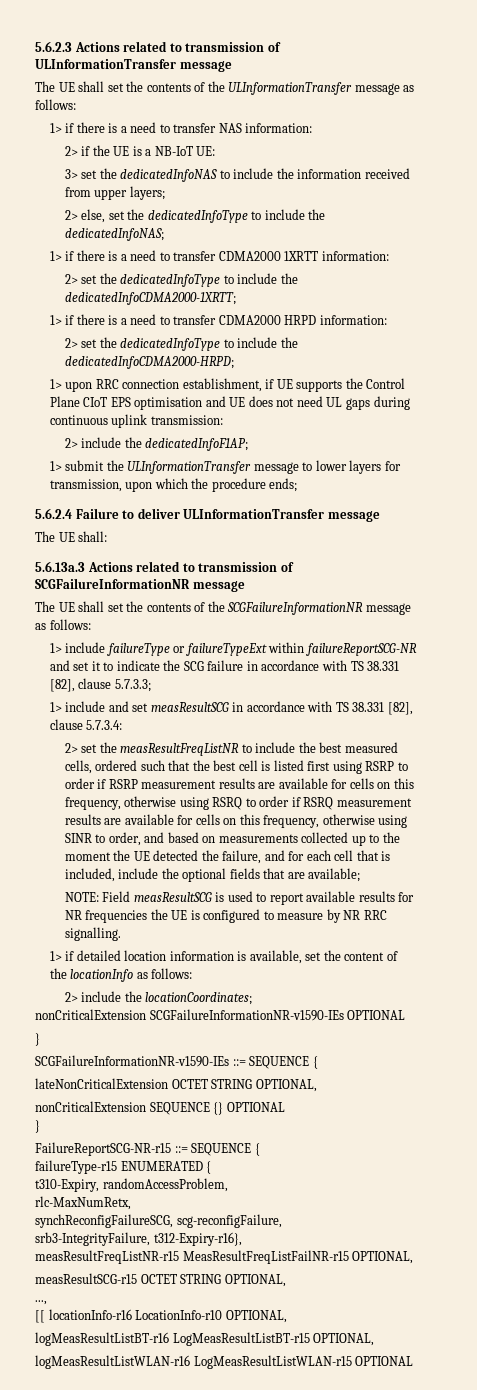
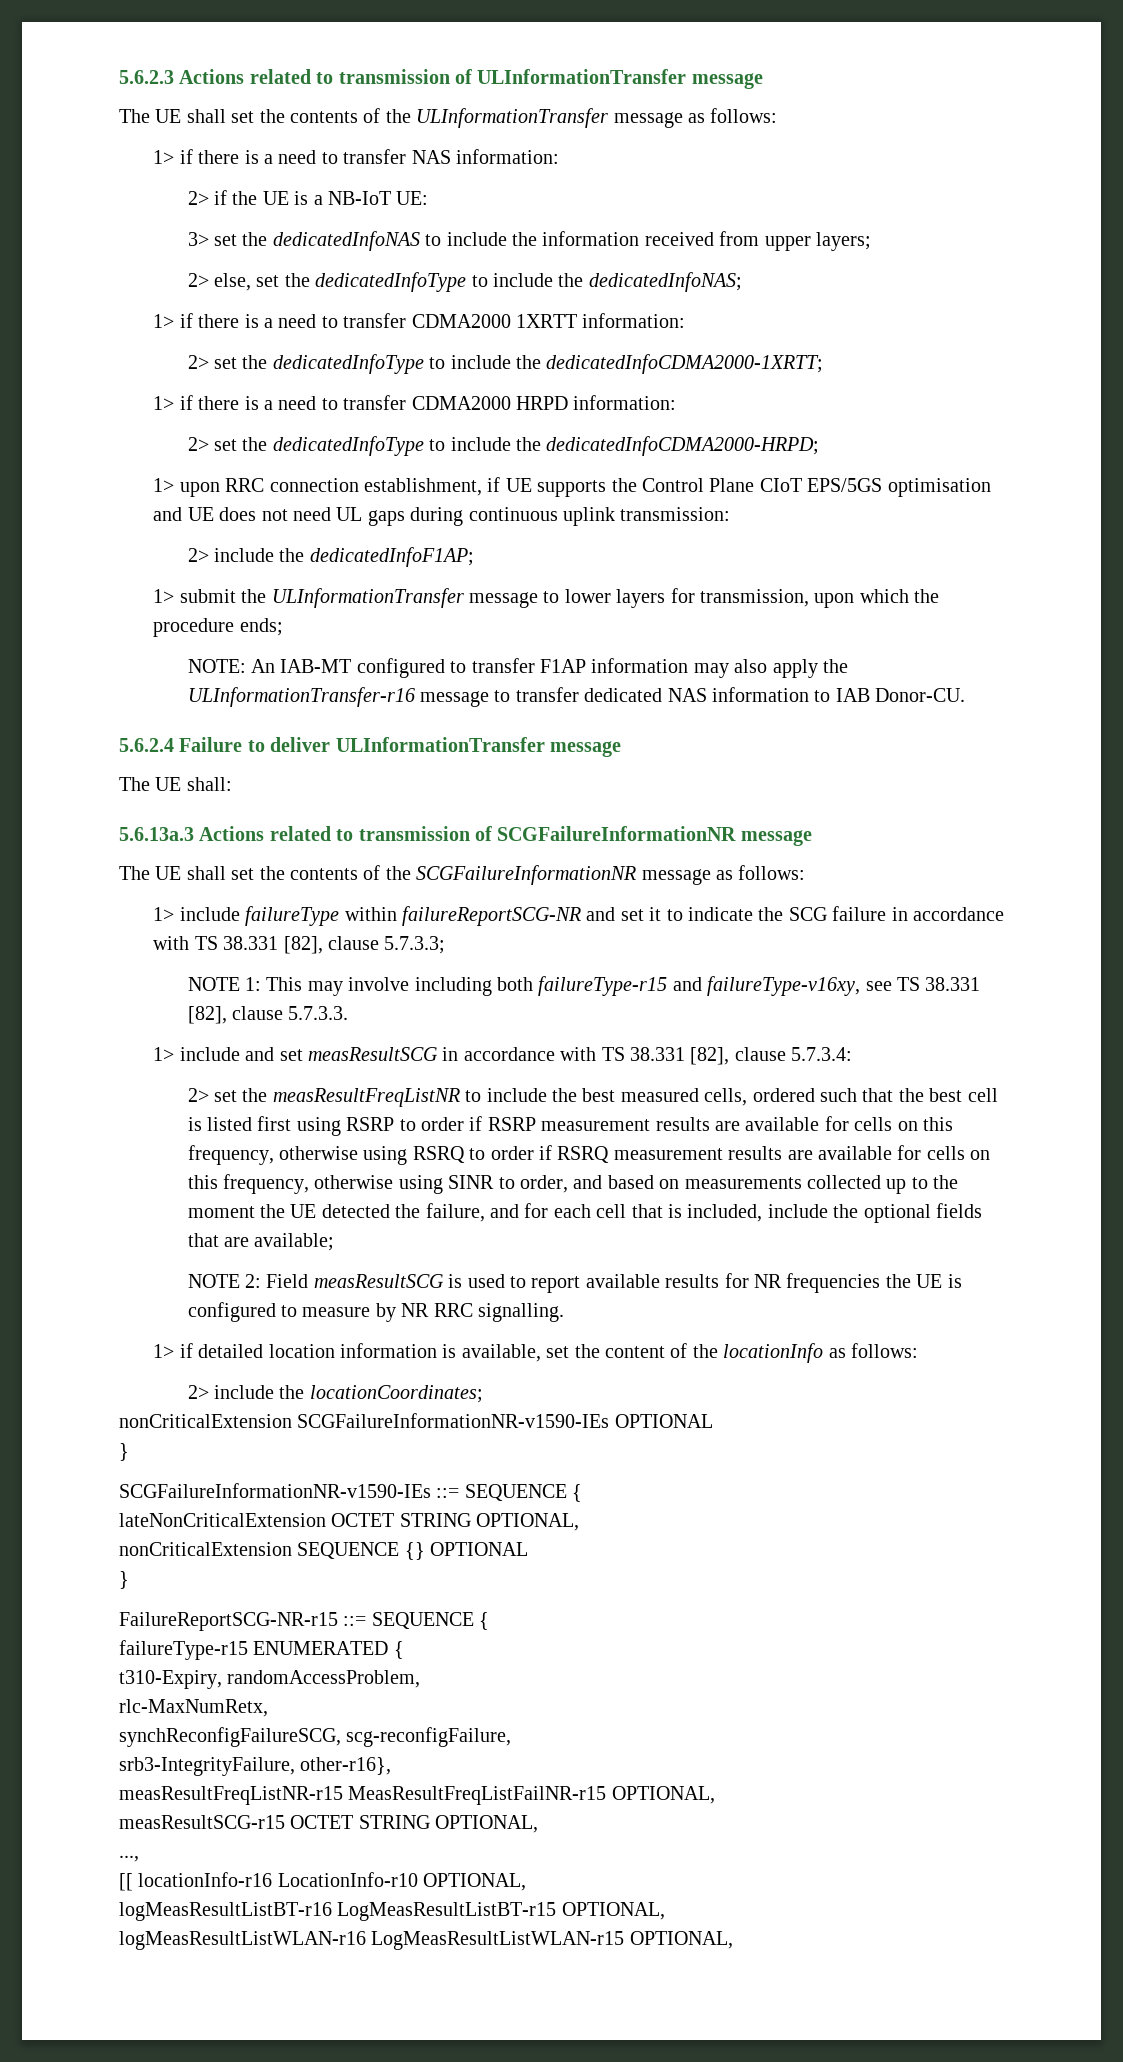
[110,397,131,407] EPS -> [807,478,883,492] EPS/5GS
(298, 485) none -> [187,658,849,678] [187,687,966,707] // NOTE: An IAB-MT configured to transfer F1AP information may also apply the ULInformationTransfer-r16 message to transfer dedicated NAS information to IAB Donor-CU.
[173,643,267,656] or failureTypeExt -> (340, 916) none
(151, 685) none -> [187,976,981,996] [187,1006,349,1024] // NOTE 1: This may involve including both failureType-r15 and failureType-v16xy, see TS 38.331 [82], clause 5.7.3.3.
[64,892,99,902] NOTE: -> [187,1274,262,1288] NOTE 2:
[153,1232,242,1246] t312-Expiry-r16}, -> [300,1757,392,1775] other-r16},
[355,1356,414,1366] OPTIONAL -> [629,1931,733,1949] OPTIONAL,

